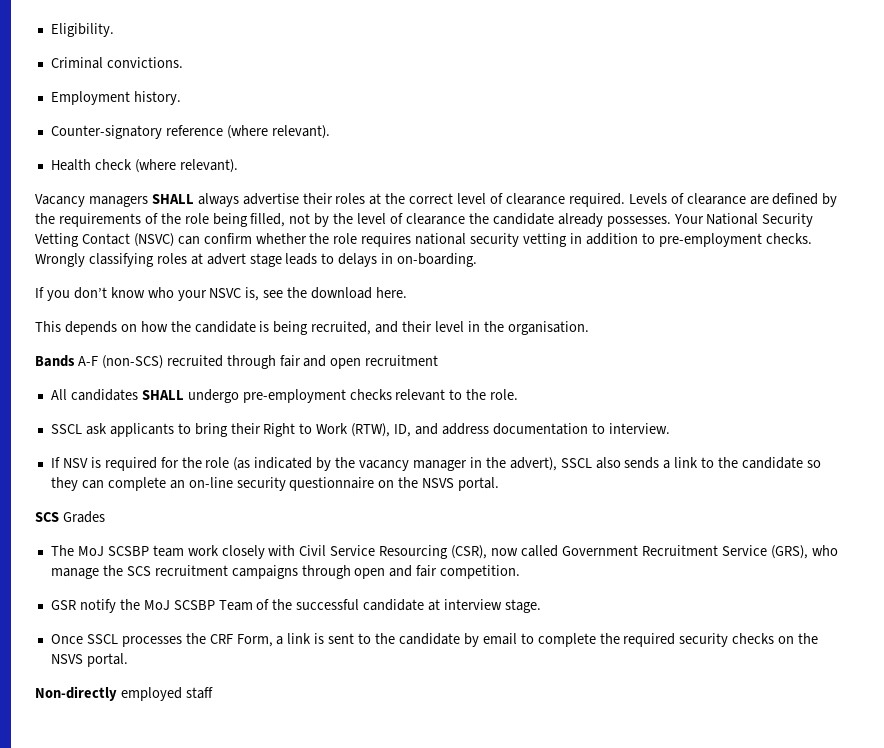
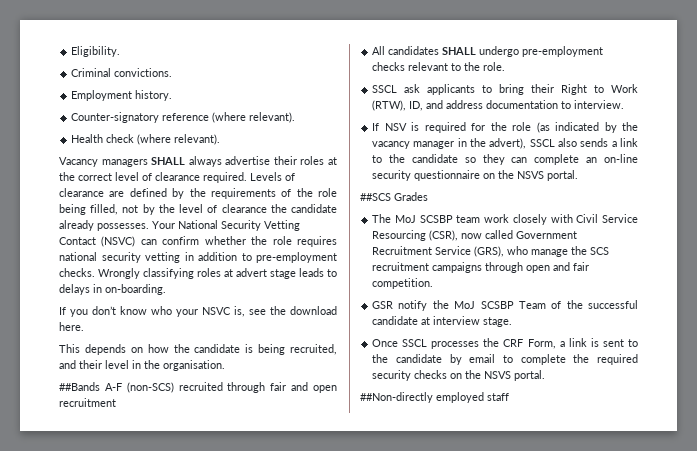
[35,355,75,367] Bands -> [59,382,100,391] ##Bands
[35,512,59,522] SCS -> [360,193,391,201] ##SCS
[35,686,117,701] Non-directly -> [360,392,433,403] ##Non-directly

